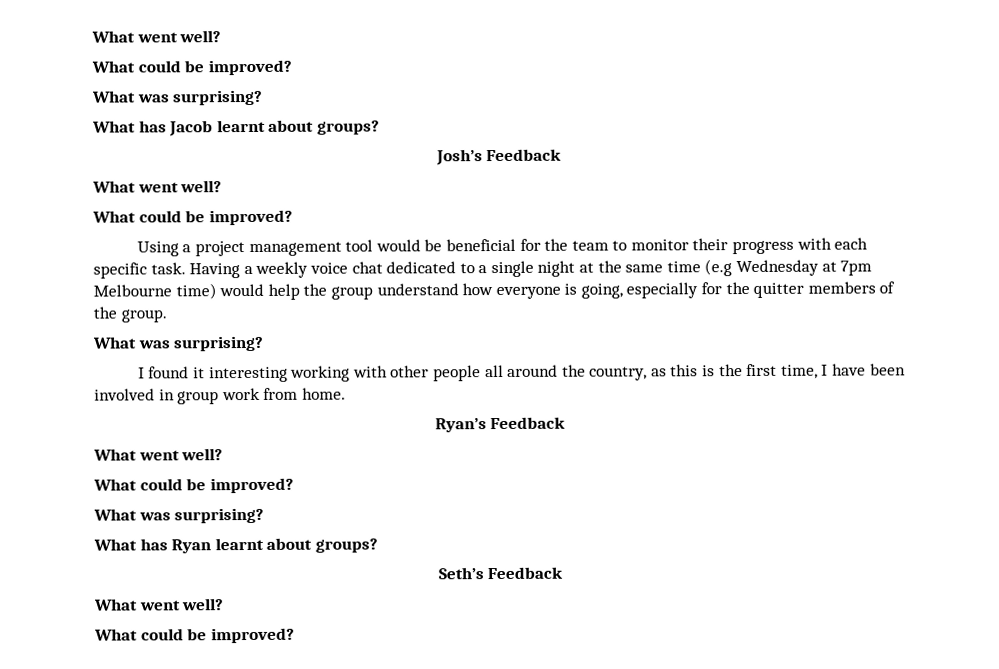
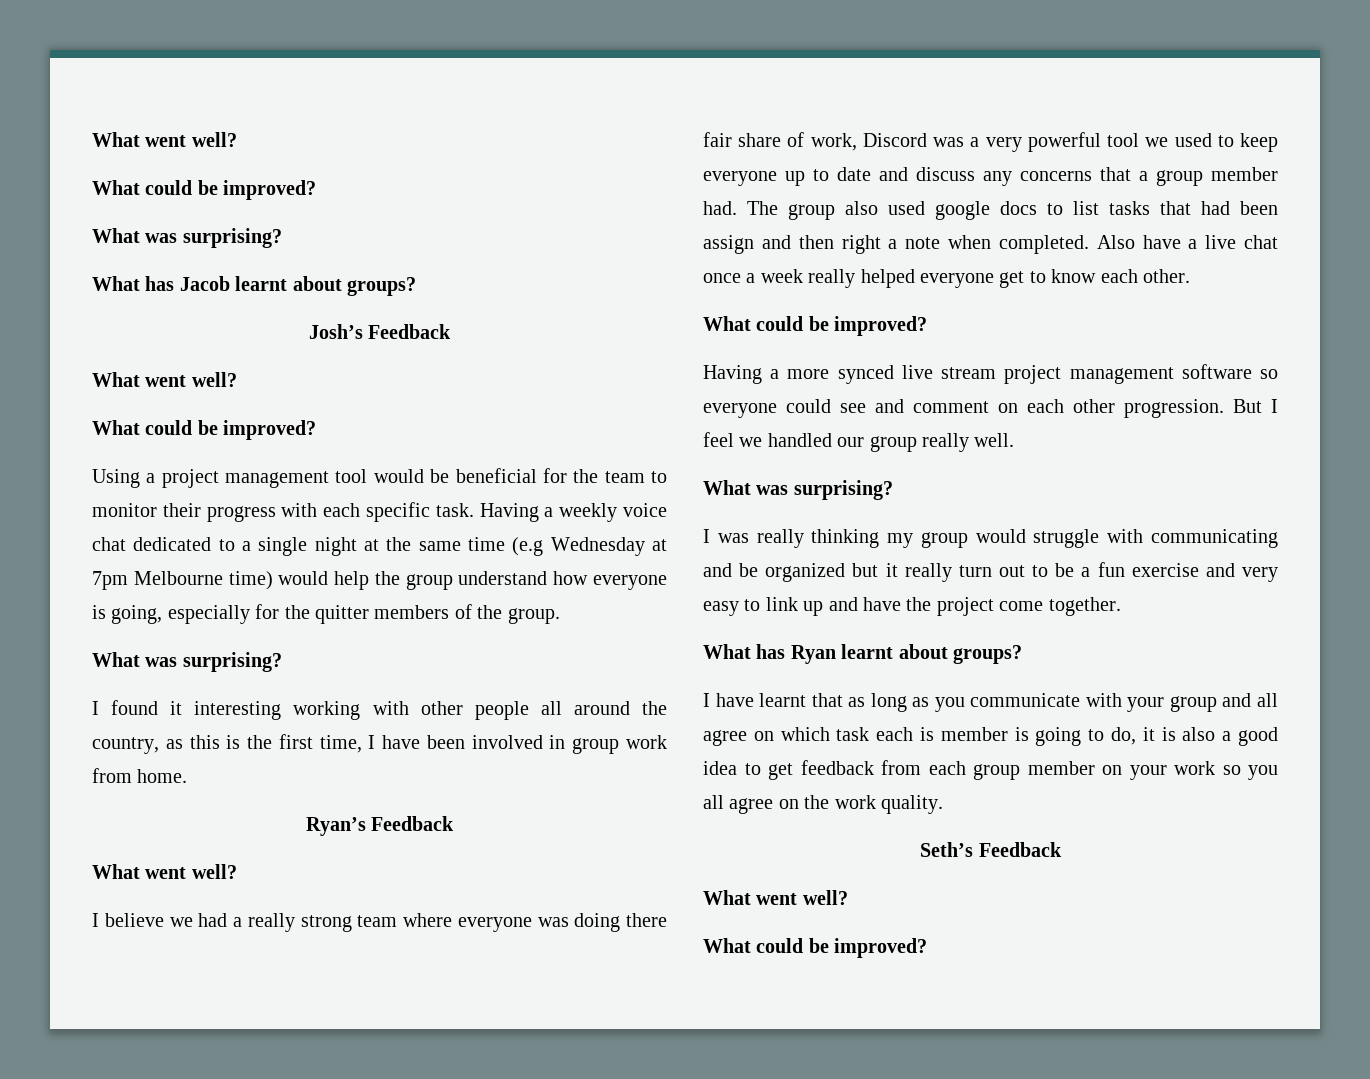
[93,477,294,494] [93,507,265,524] What could be improved? // What was surprising? -> [92,913,667,932] [703,132,1278,152] [703,167,1278,186] [703,201,1278,220] [703,235,1278,254] [703,269,1190,288] [703,316,928,336] [703,364,1278,384] [703,399,1278,418] [703,432,1015,452] [703,480,893,500] [703,529,1278,548] [703,562,1278,582] [703,597,1121,616] I believe we had a really strong team where everyone was doing there fair share of work, Discord was a very powerful tool we used to keep everyone up to date and discuss any concerns that a group member had. The group also used google docs to list tasks that had been assign and then right a note when completed. Also have a live chat once a week really helped everyone get to know each other. // What could be improved? // Having a more synced live stream project management software so everyone could see and comment on each other progression. But I feel we handled our group really well. // What was surprising? // I was really thinking my group would struggle with communicating and be organized but it really turn out to be a fun exercise and very easy to link up and have the project come together.
(378, 545) none -> [703,693,1278,712] [703,727,1278,746] [703,760,1278,780] [703,795,943,814] // I have learnt that as long as you communicate with your group and all agree on which task each is member is going to do, it is also a good idea to get feedback from each group member on your work so you all agree on the work quality.

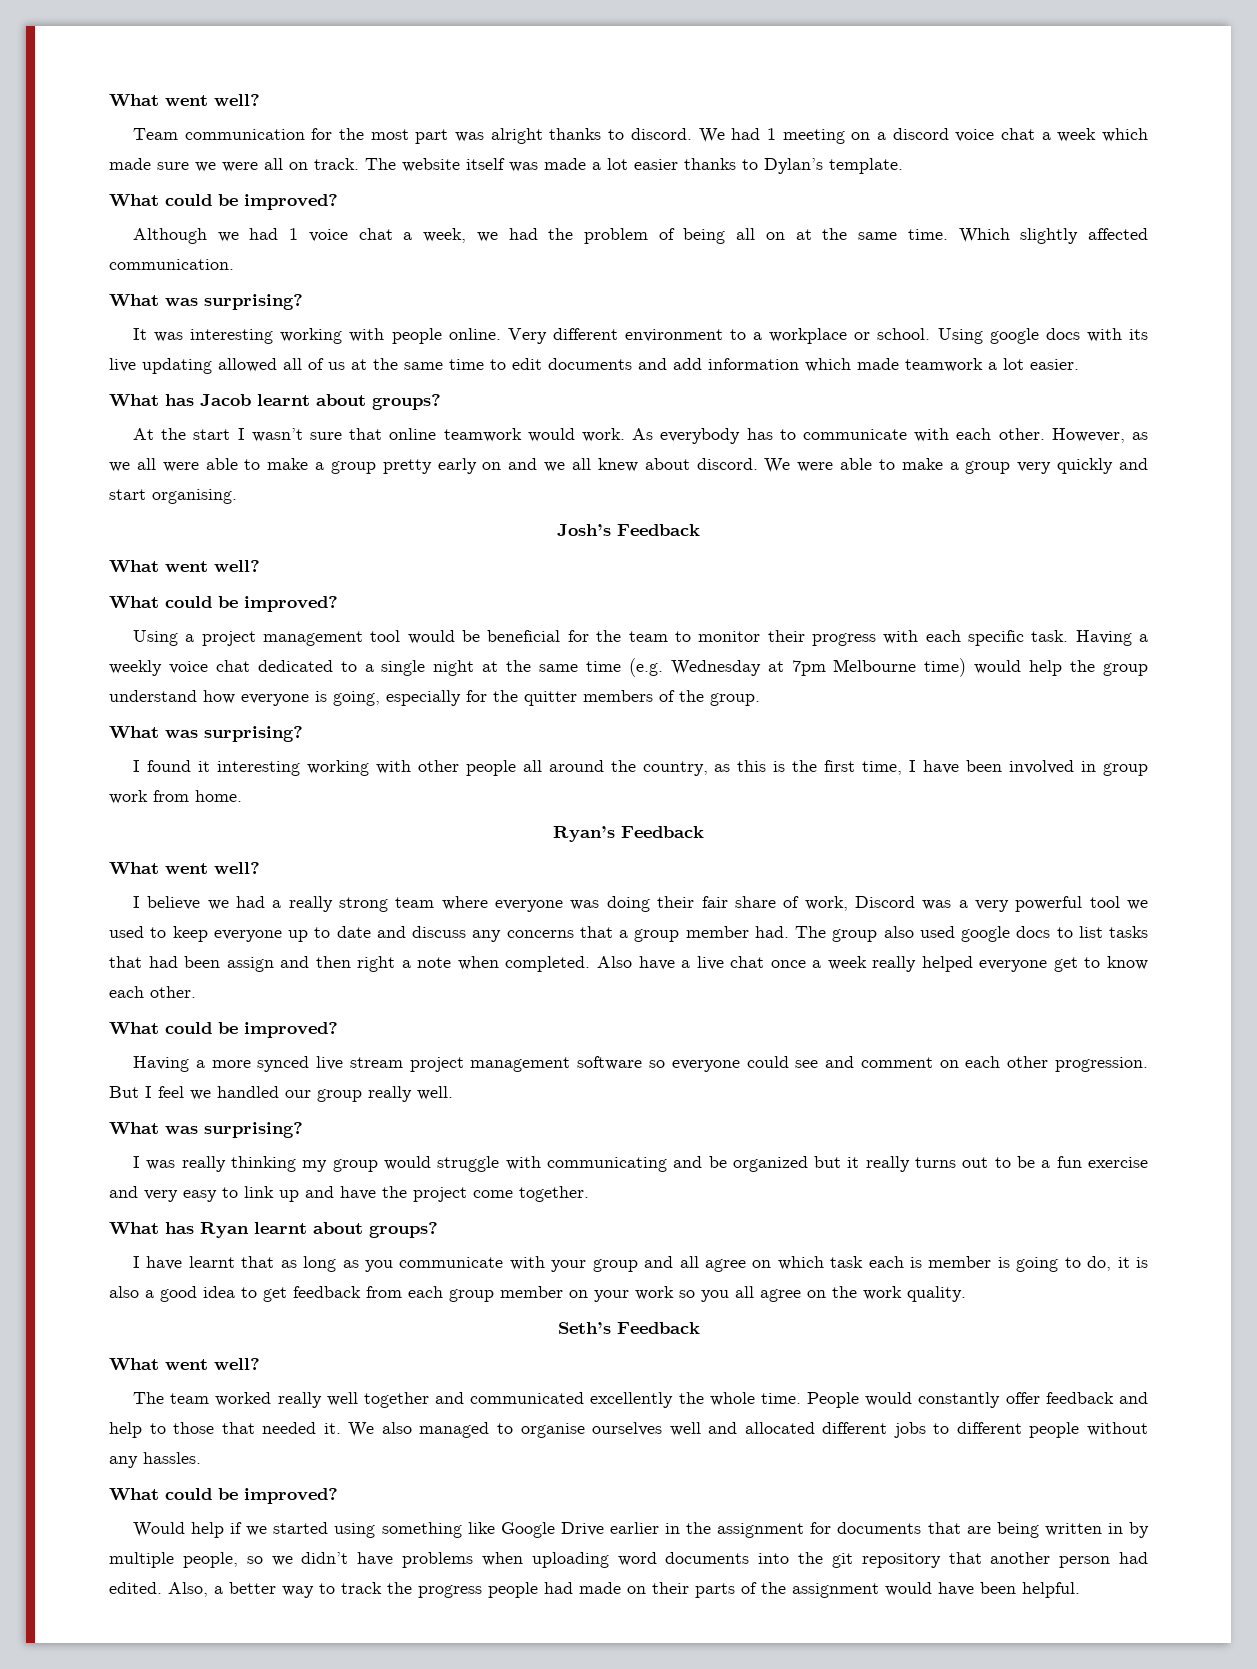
[92,132,237,147] [92,180,317,200] [92,228,282,248] What went well? // What could be improved? // What was surprising? -> [109,94,260,107] [132,128,1149,144] [109,158,903,174] [109,194,338,210] [132,228,1148,244] [109,259,234,270] [109,294,303,310] [132,328,1148,344] [109,358,1079,374] What went well? // Team communication for the most part was alright thanks to discord. We had 1 meeting on a discord voice chat a week which made sure we were all on track. The website itself was made a lot easier thanks to Dylan’s template. // What could be improved? // Although we had 1 voice chat a week, we had the problem of being all on at the same time. Which slightly affected communication. // What was surprising? // It was interesting working with people online. Very different environment to a workplace or school. Using google docs with its live updating allowed all of us at the same time to edit documents and add information which made teamwork a lot easier.
(416, 286) none -> [132,428,1148,444] [109,458,1148,474] [109,489,237,504] // At the start I wasn’t sure that online teamwork would work. As everybody has to communicate with each other. However, as we all were able to make a group pretty early on and we all knew about discord. We were able to make a group very quickly and start organising.
[512,537,544,556] (e.g -> [628,658,663,677] (e.g.
[626,913,667,927] there -> [657,896,695,908] their
[958,565,992,577] turn -> [915,1157,957,1168] turns
[703,938,928,958] What could be improved? -> [132,1392,1148,1408] [109,1422,1148,1438] [109,1452,201,1468] [109,1488,338,1504] [132,1522,1149,1538] [109,1552,1149,1568] [109,1582,1080,1598] The team worked really well together and communicated excellently the whole time. People would constantly offer feedback and help to those that needed it. We also managed to organise ourselves well and allocated different jobs to different people without any hassles. // What could be improved? // Would help if we started using something like Google Drive earlier in the assignment for documents that are being written in by multiple people, so we didn’t have problems when uploading word documents into the git repository that another person had edited. Also, a better way to track the progress people had made on their parts of the assignment would have been helpful.

